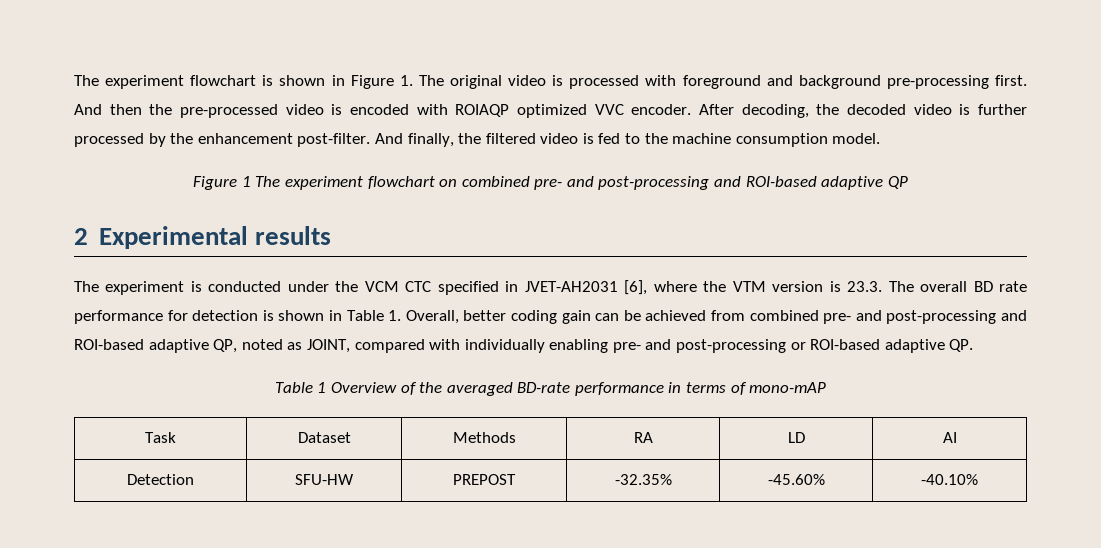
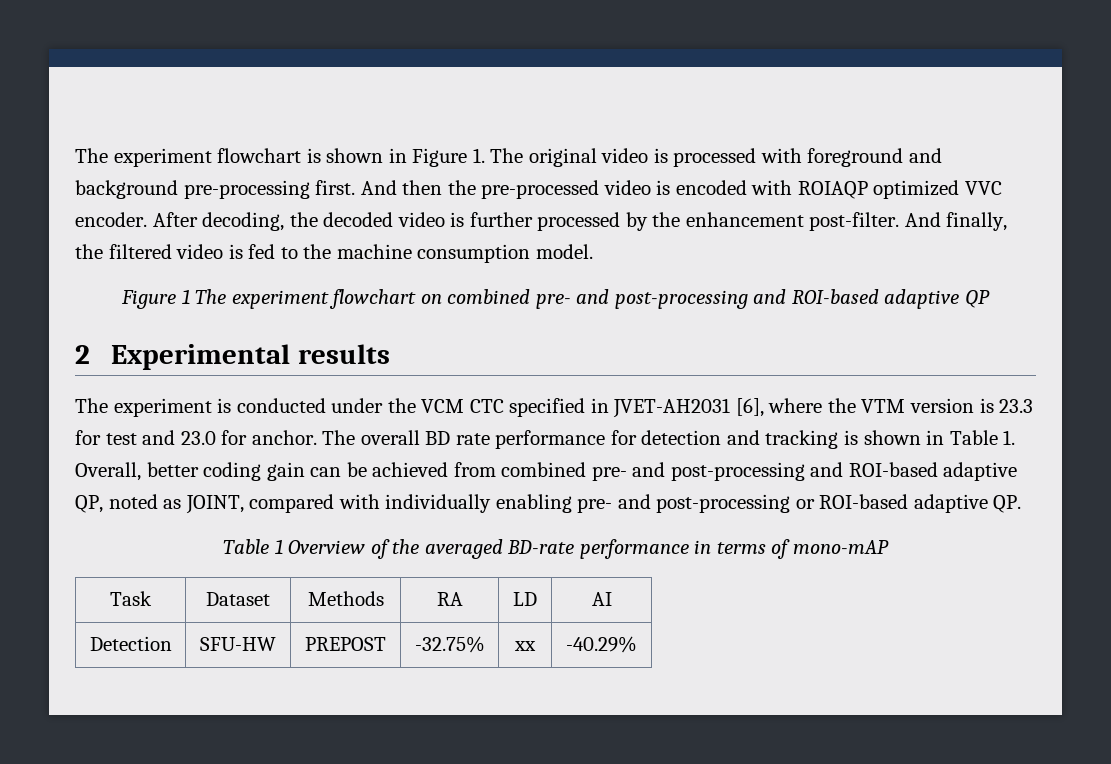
[847,281,883,292] 23.3. -> [999,399,1034,413] [75,430,317,445] 23.3 for test and 23.0 for anchor.
(259, 315) none -> [726,430,839,449] and tracking
[614,474,672,485] [767,474,825,485] [921,474,978,485] -32.35% | -45.60% | -40.10% -> [414,636,485,653] [514,641,536,651] [566,636,637,653] -32.75% | xx | -40.29%

